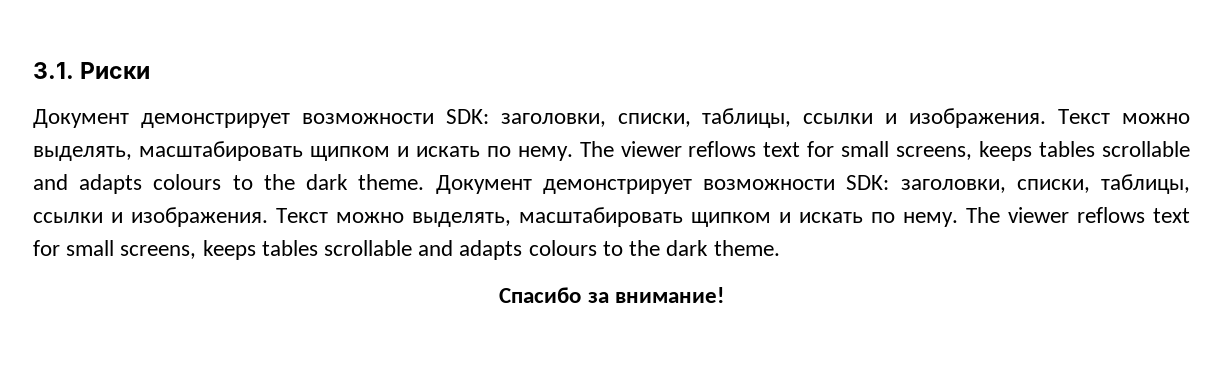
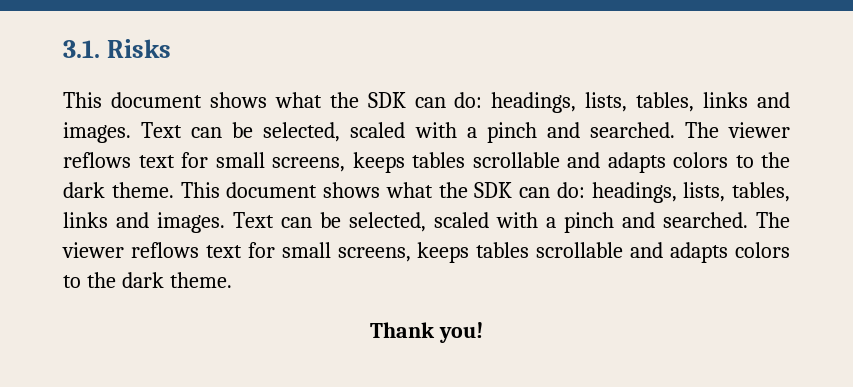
[80,62,151,79] [33,108,1190,128] [33,141,573,161] Риски // Документ демонстрирует возможности SDK: заголовки, списки, таблицы, ссылки и изображения. Текст можно выделять, масштабировать щипком и искать по нему. -> [106,39,171,58] [63,92,790,113] [63,122,675,143] Risks // This document shows what the SDK can do: headings, lists, tables, links and images. Text can be selected, scaled with a pinch and searched.
[153,174,1191,194] [33,207,958,227] colours to the dark theme. Документ демонстрирует возможности SDK: заголовки, списки, таблицы, ссылки и изображения. Текст можно выделять, масштабировать щипком и искать по нему. -> [673,152,790,168] [63,182,790,203] [63,212,748,233] colors to the dark theme. This document shows what the SDK can do: headings, lists, tables, links and images. Text can be selected, scaled with a pinch and searched.
[528,240,597,256] colours -> [735,242,790,258] colors
[499,287,724,303] Спасибо за внимание! -> [370,322,483,343] Thank you!

